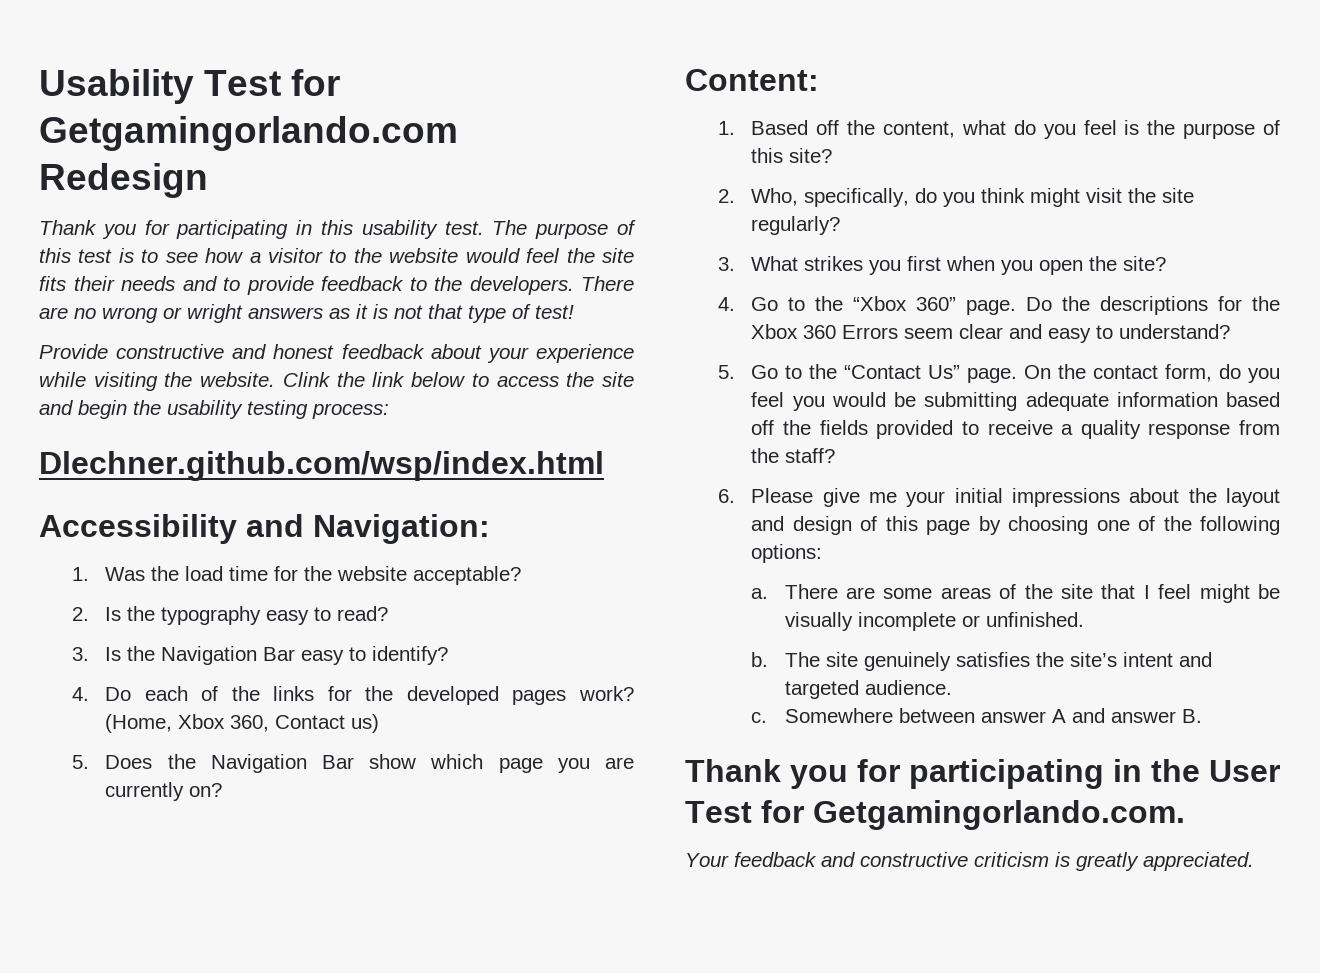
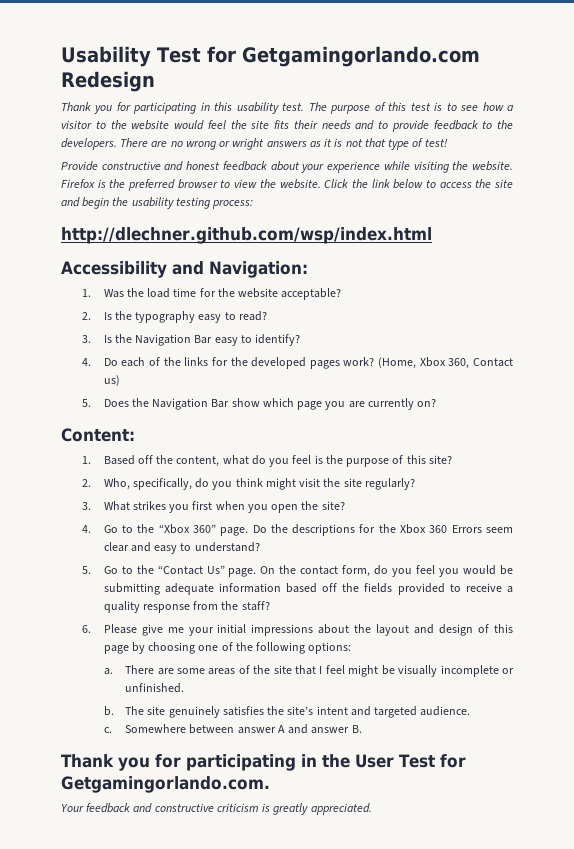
[282,372,331,387] Clink -> [61,179,349,191] Firefox is the preferred browser to view the website. Click
[39,451,604,481] Dlechner.github.com/wsp/index.html -> [61,227,432,244] http://dlechner.github.com/wsp/index.html

